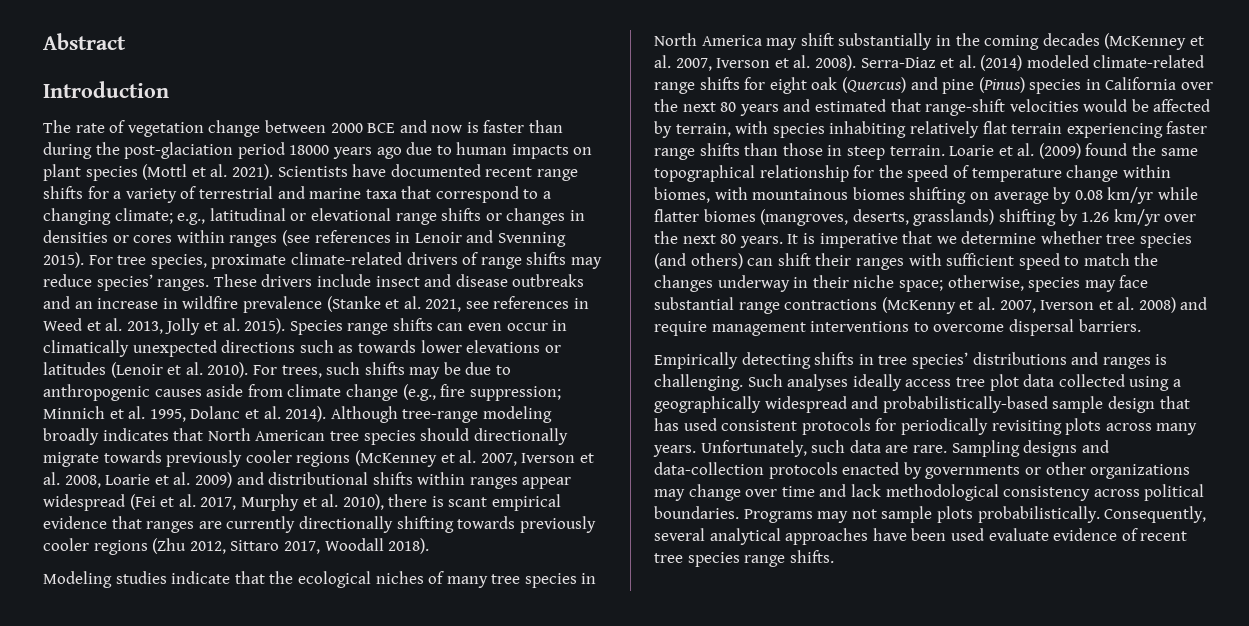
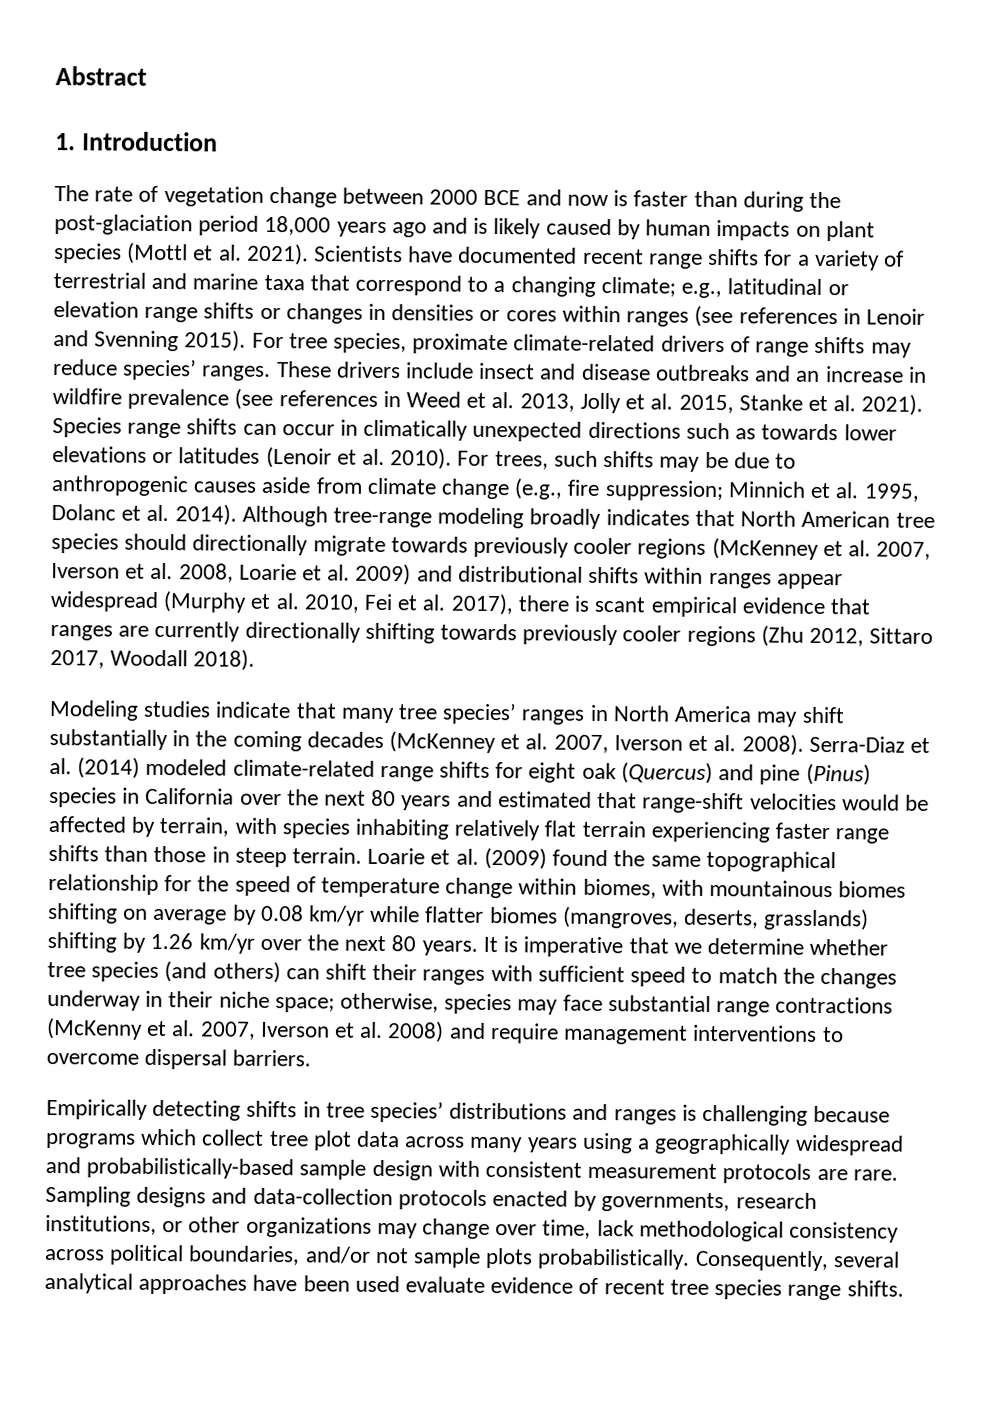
(126, 41) none -> [55,133,76,151] 1.
[289,145,330,155] 18000 -> [264,215,332,236] 18,000
[406,142,452,155] due to -> [432,217,641,240] and is likely caused by
[310,208,391,221] elevational -> [53,301,139,318] elevation
[326,296,489,312] (Stanke et al. 2021, see -> [234,388,274,411] (see
[244,318,286,334] 2015). -> [678,394,924,416] 2015, Stanke et al. 2021).
[468,323,503,331] even -> (277, 429) none
[129,494,384,511] (Fei et al. 2017, Murphy et al. 2010), -> [163,591,514,616] (Murphy et al. 2010, Fei et al. 2017),
[269,571,577,588] the ecological niches of many tree species -> [340,702,585,725] many tree species’ ranges
[654,374,1125,391] challenging. Such analyses ideally access tree plot data collected -> [702,1104,891,1126] [45,1128,578,1153] challenging because programs which collect tree plot data across many years
[1159,396,1190,409] [654,418,1198,435] [653,440,881,457] that has used consistent protocols for periodically revisiting plots across many years. Unfortunately, such data -> [437,1160,812,1184] with consistent measurement protocols
[925,465,1021,479] governments -> [601,1192,817,1213] [45,1214,157,1235] governments, research institutions,
[781,484,847,497] time and -> [542,1219,592,1239] time,
[654,506,849,523] boundaries. Programs may -> [188,1245,371,1266] boundaries, and/or

